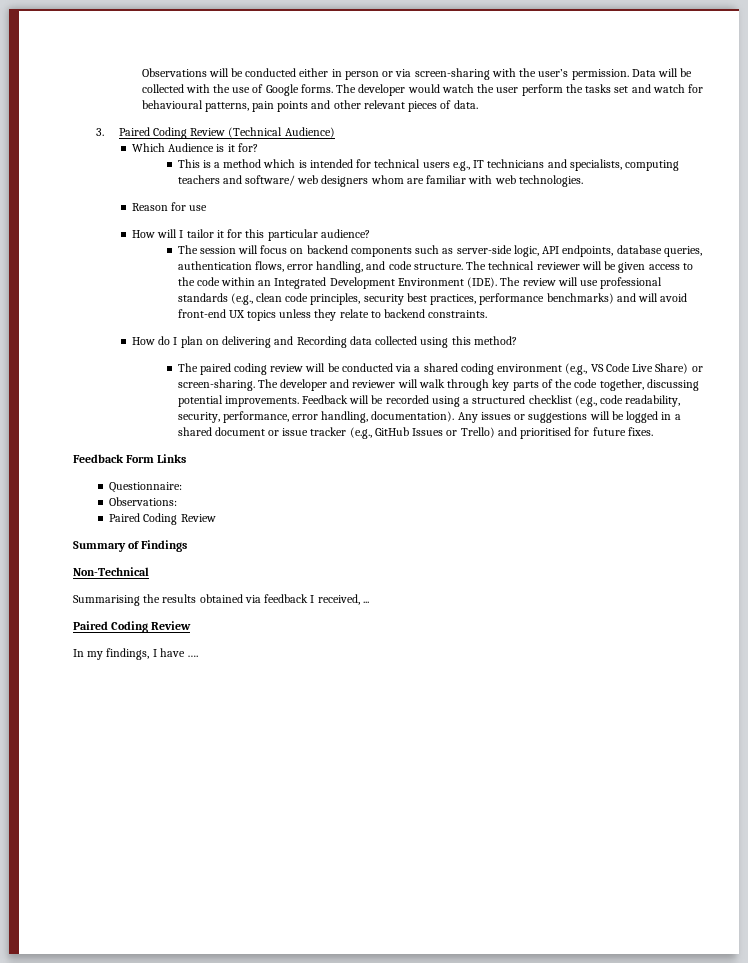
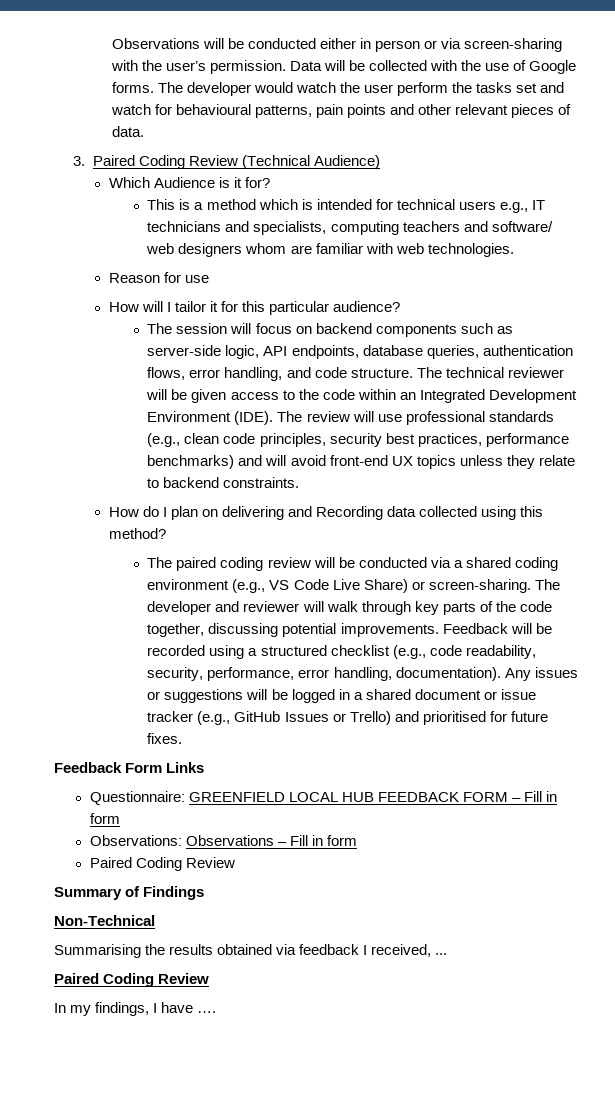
[109,497,178,506] // Observations: -> [188,791,558,802] [89,813,120,824] [89,835,357,846] GREENFIELD LOCAL HUB FEEDBACK FORM – Fill in form // Observations: Observations – Fill in form

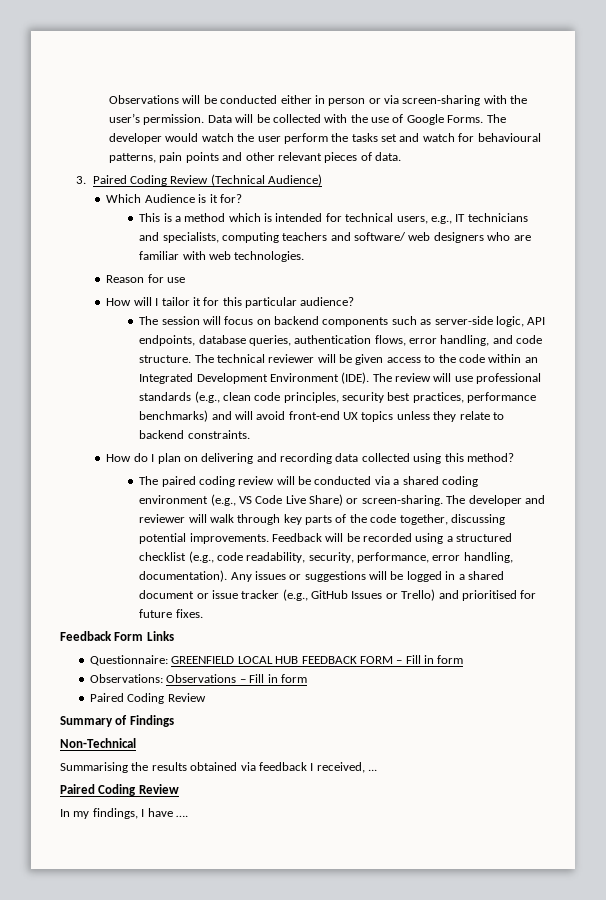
[111,82,154,93] forms. -> [447,115,484,123] Forms.
[458,201,496,210] users -> [396,216,428,224] users,
[245,243,287,254] whom -> [487,232,511,241] who
[316,506,384,520] Recording -> [280,453,333,464] recording

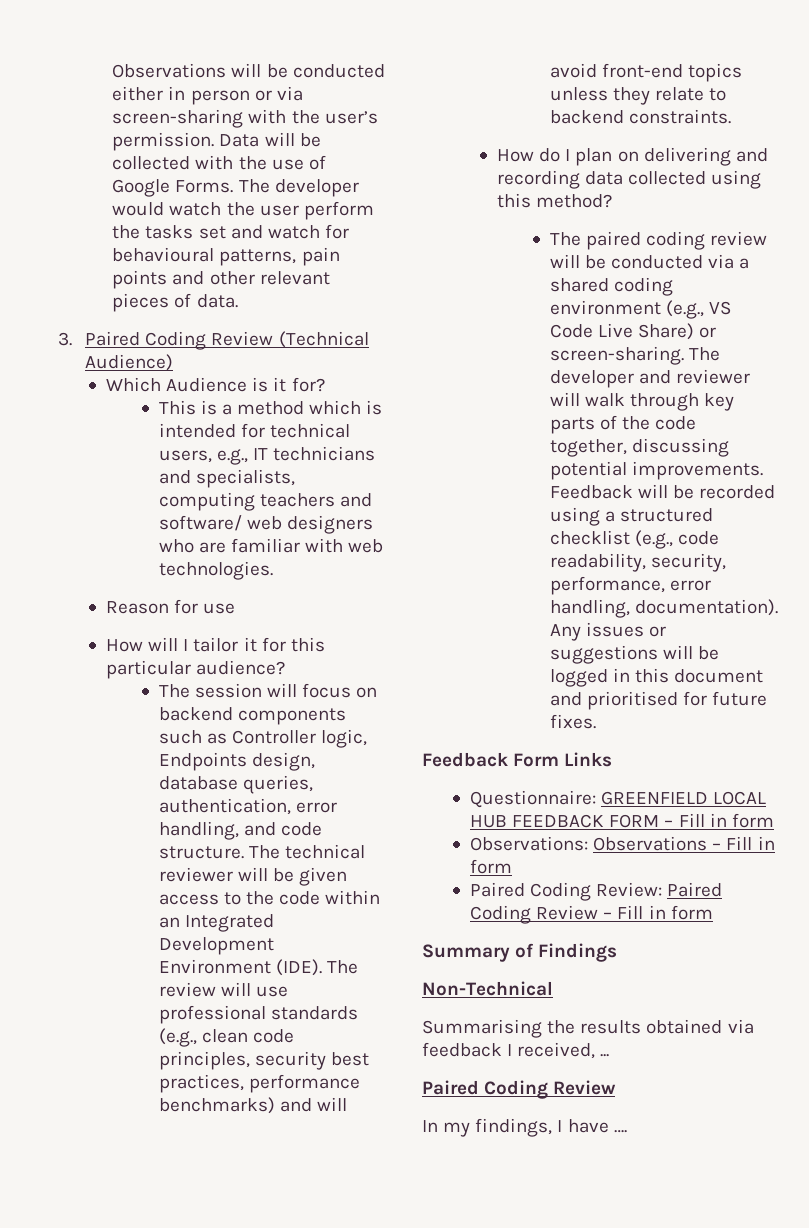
[434,316,546,327] [139,335,406,346] server-side logic, API endpoints, database queries, authentication flows, -> [231,729,368,748] [158,752,315,771] [158,775,313,794] [158,798,291,815] Controller logic, Endpoints design, database queries, authentication,
[343,412,359,420] UX -> (683, 70) none
[458,571,504,580] [139,589,436,601] a shared document or issue tracker (e.g., GitHub Issues or Trello) -> [634,668,764,683] this document
[167,693,206,702] Review -> [596,882,723,897] [469,905,713,924] Review: Paired Coding Review – Fill in form

